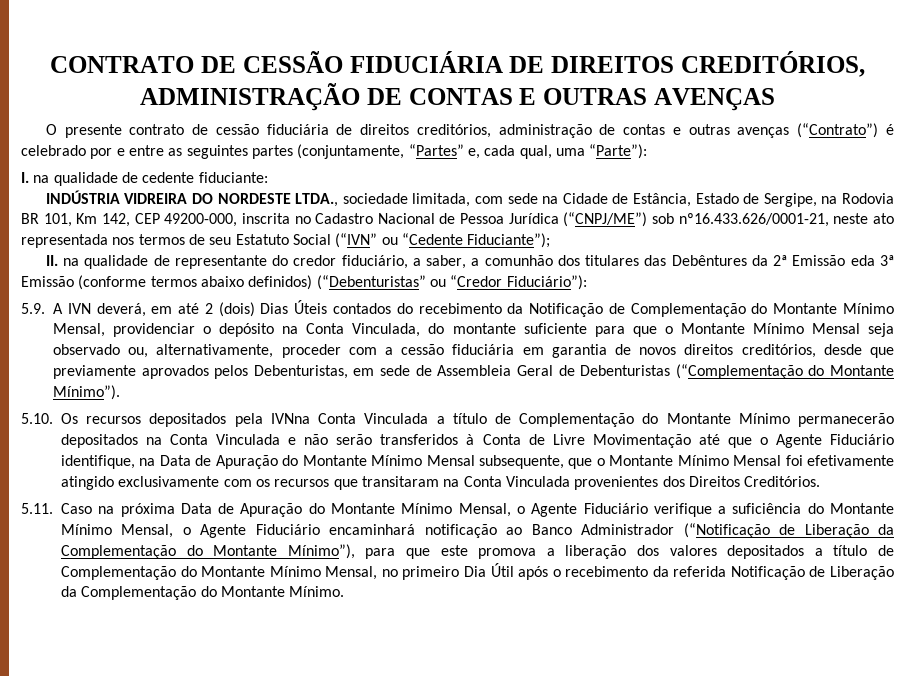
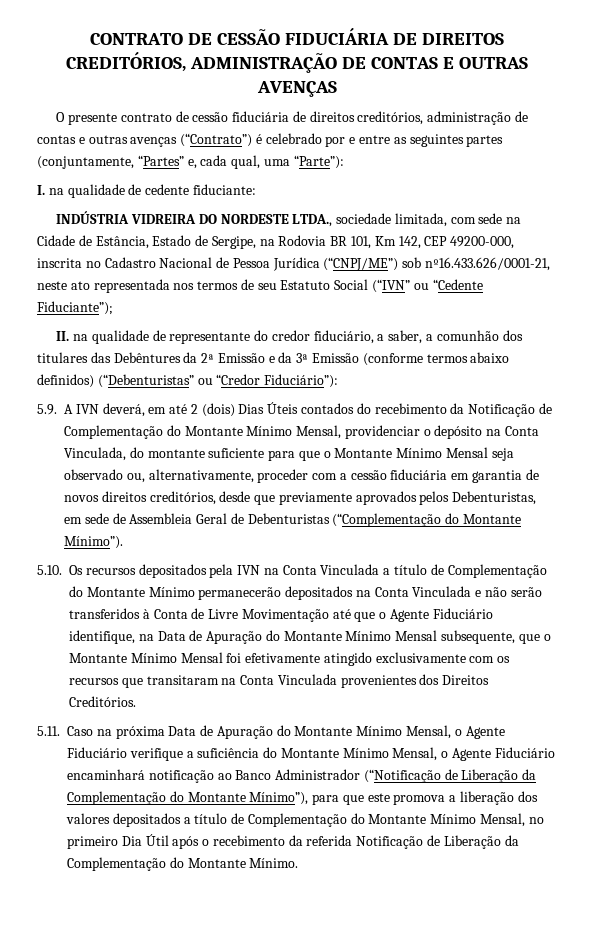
[850,255,875,266] eda -> [268,352,293,363] e da
[270,413,310,424] IVNna -> [237,565,279,575] IVN na

